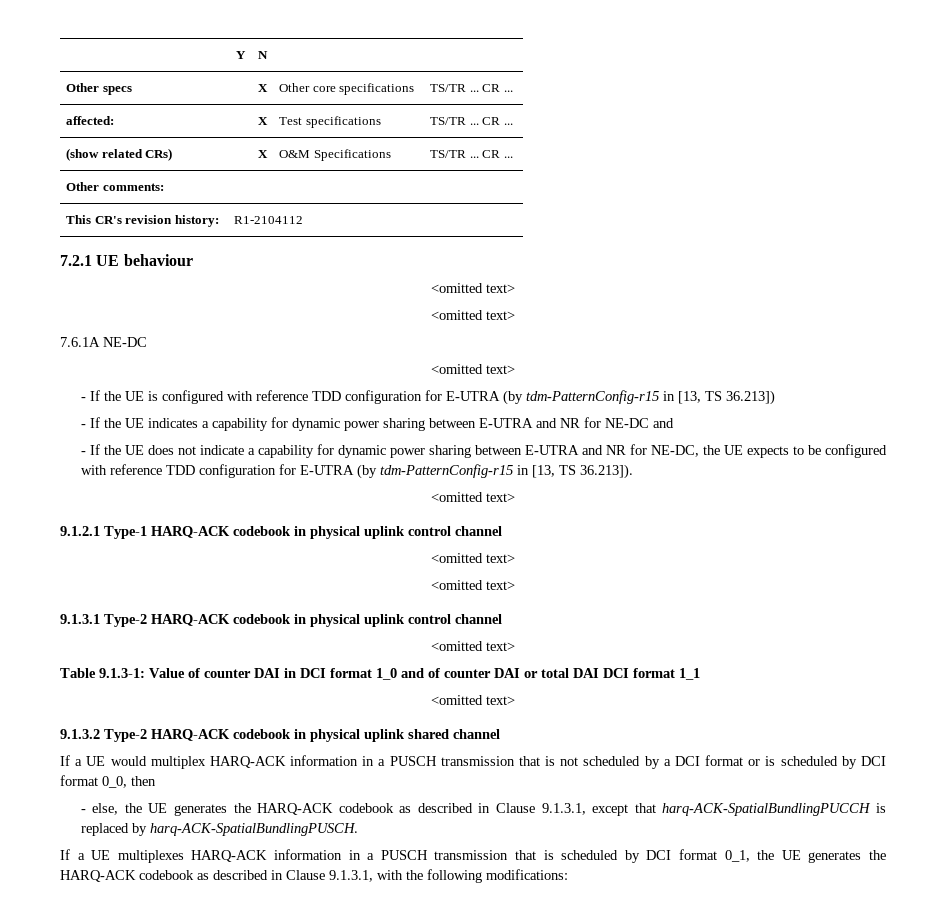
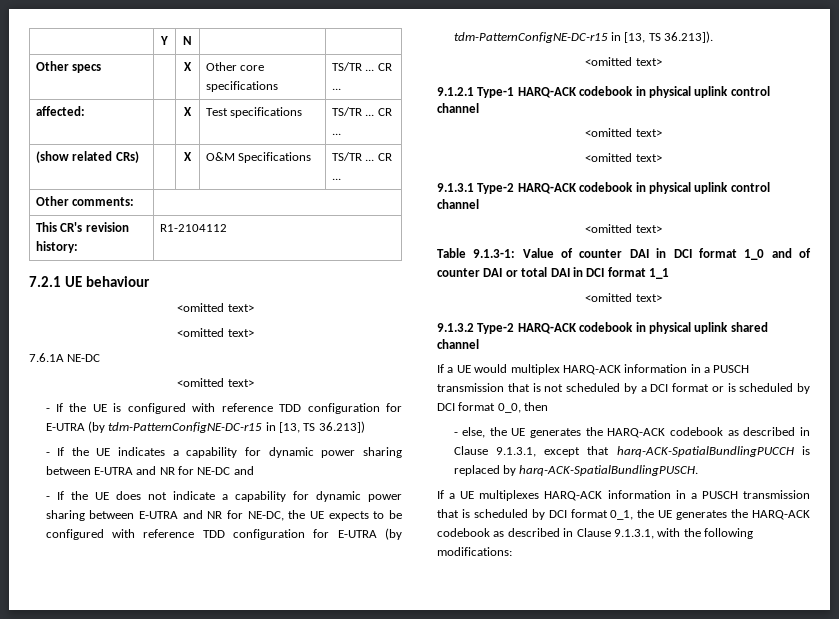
[525,390,659,404] tdm-PatternConfig-r15 -> [108,422,263,433] tdm-PatternConfigNE-DC-r15
[379,464,513,478] tdm-PatternConfig-r15 -> [453,32,608,43] tdm-PatternConfigNE-DC-r15
(599, 673) none -> [572,267,583,277] in

